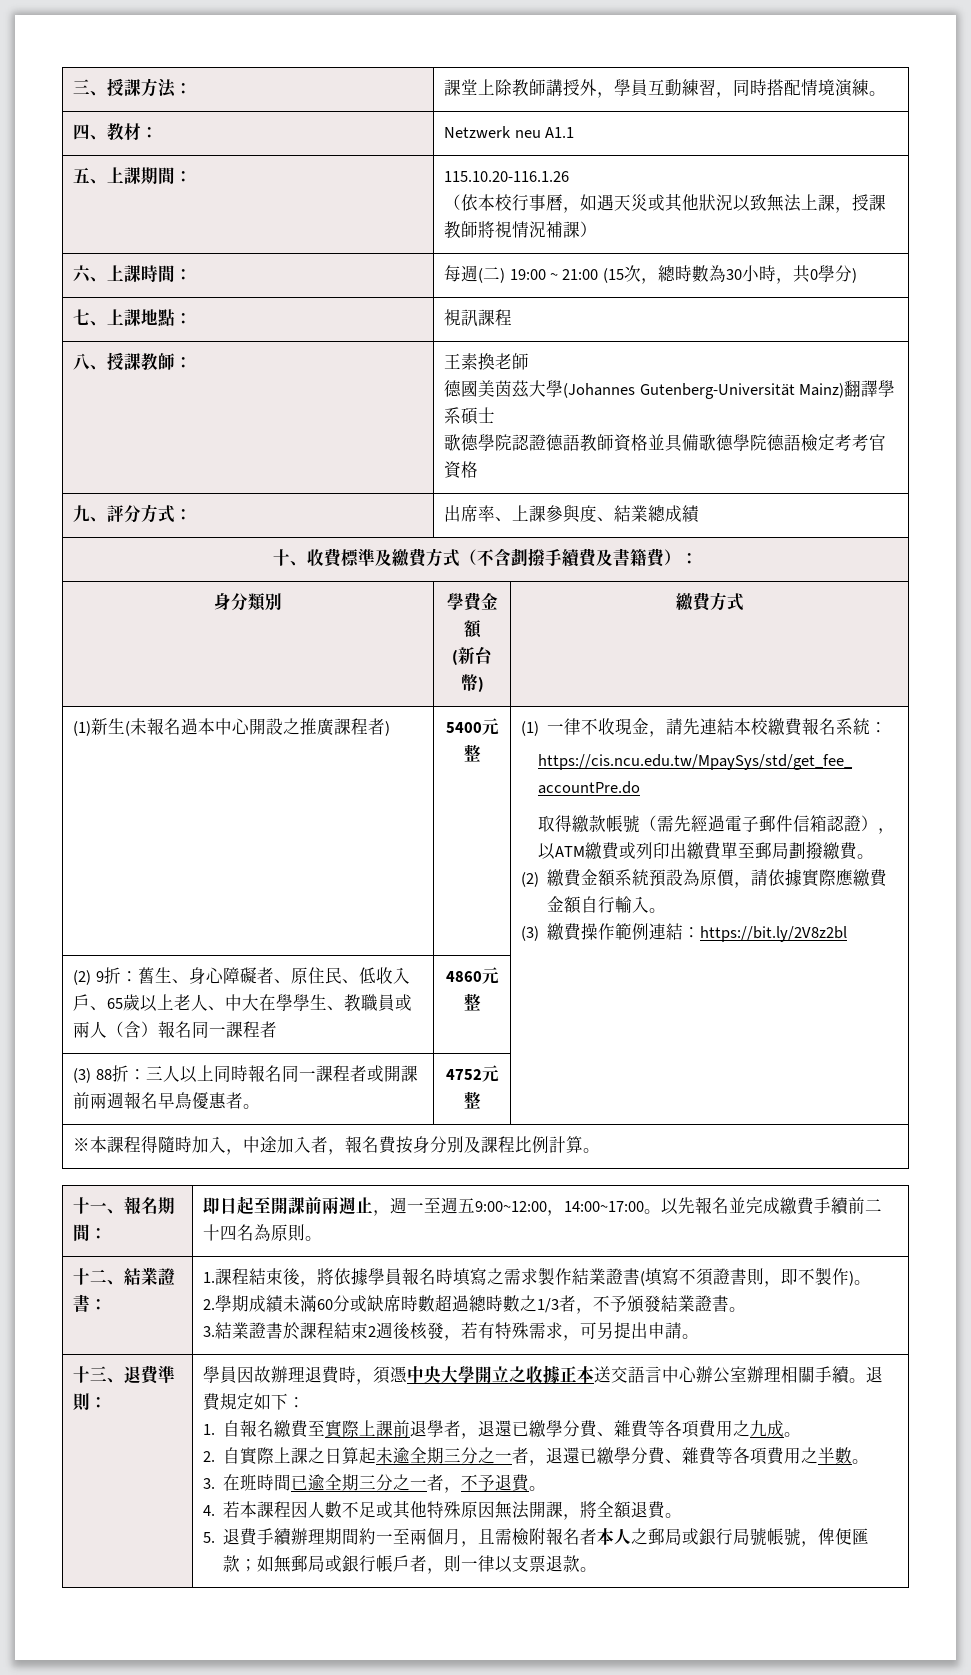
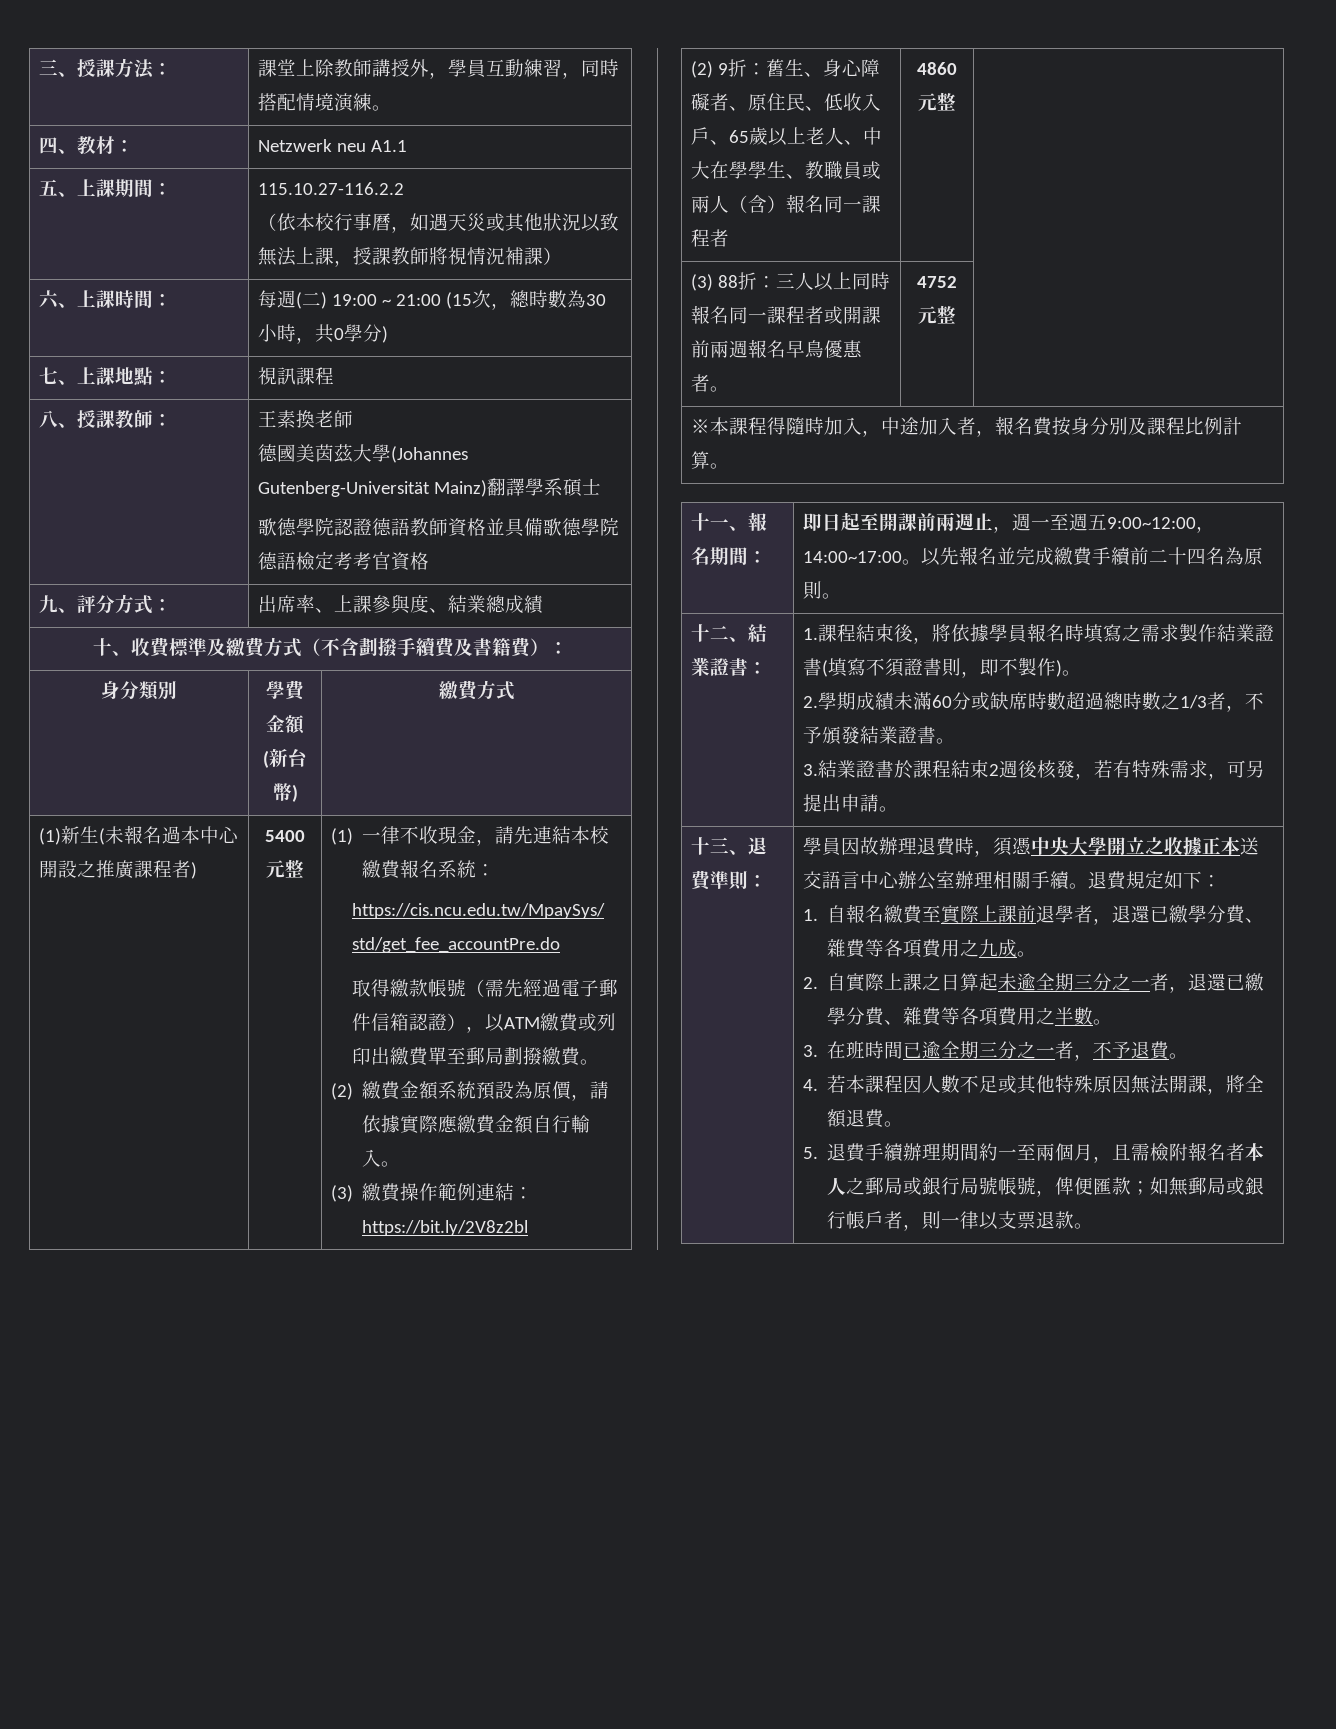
[444,171,570,182] 115.10.20-116.1.26 -> [257,182,404,195] 115.10.27-116.2.2

